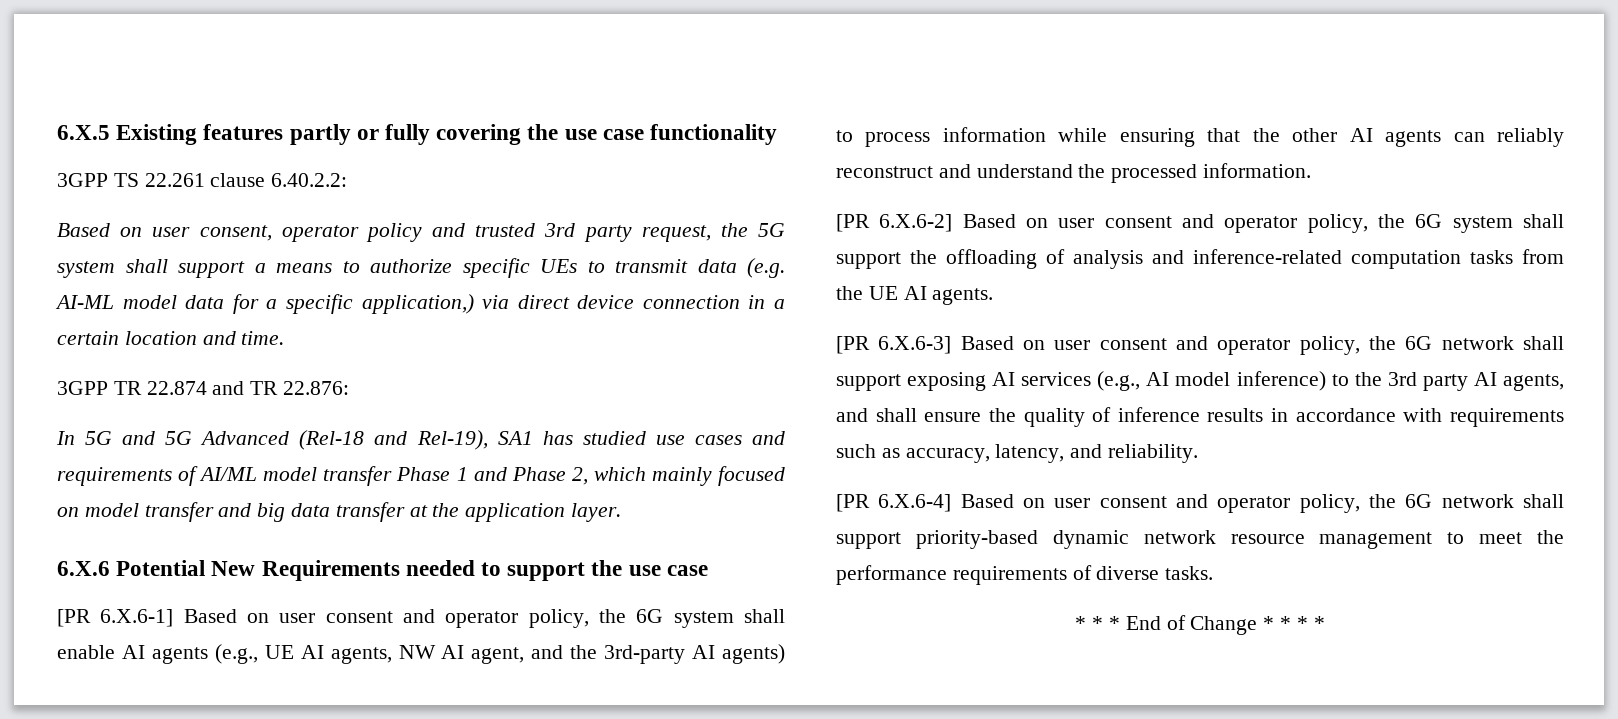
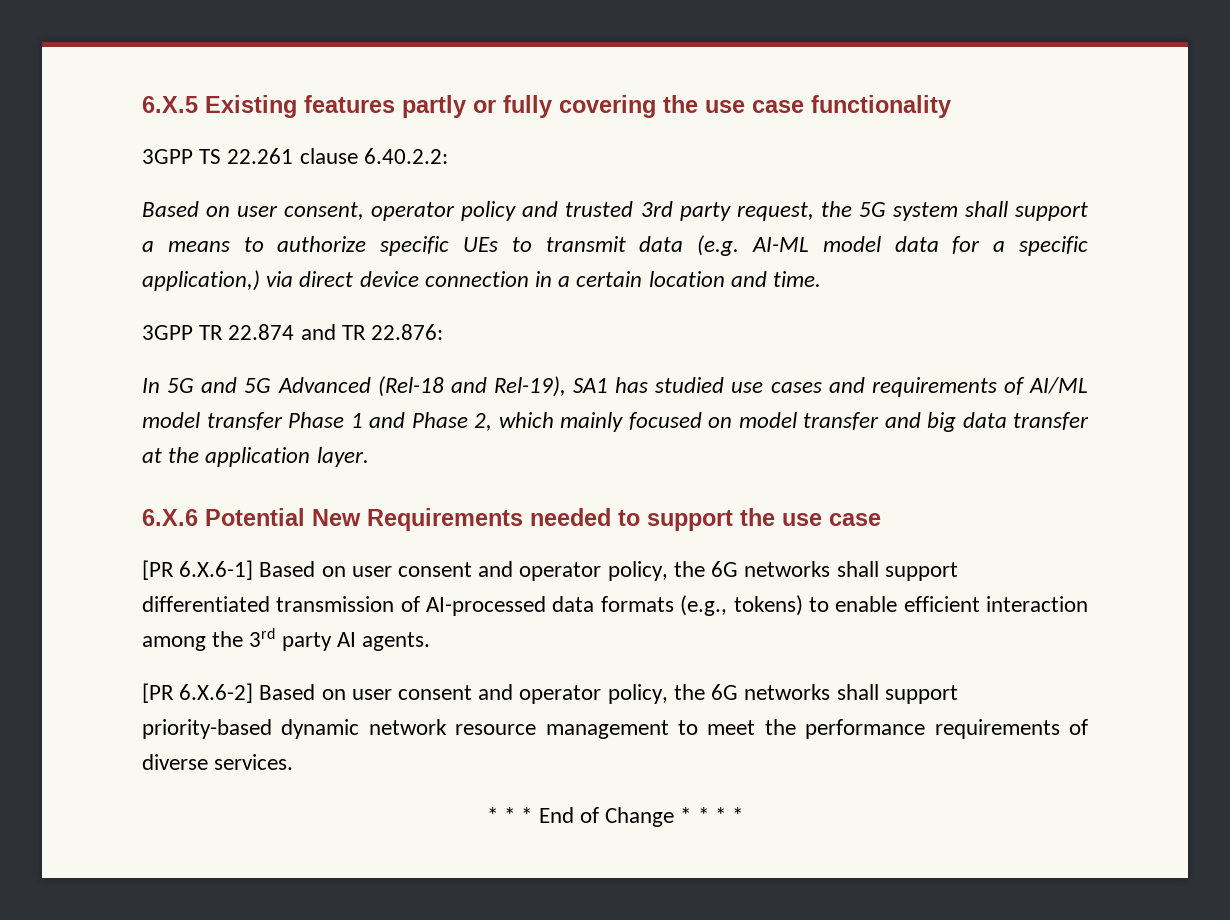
[673,609,785,628] [57,644,786,664] [836,127,1564,147] [836,163,1312,183] system shall enable AI agents (e.g., UE AI agents, NW AI agent, and the 3rd-party AI agents) to process information while ensuring that the other AI agents can reliably reconstruct and understand the processed information. -> [744,561,958,581] [142,595,1088,616] [142,628,431,651] networks shall support differentiated transmission of AI-processed data formats (e.g., tokens) to enable efficient interaction among the 3rd party AI agents.
[1452,214,1564,233] [836,249,1564,269] [836,286,994,305] [836,336,1564,355] [836,371,1565,391] [836,407,1564,427] [836,444,1199,463] [836,494,1514,513] system shall support the offloading of analysis and inference-related computation tasks from the UE AI agents. // [PR 6.X.6-3] Based on user consent and operator policy, the 6G network shall support exposing AI services (e.g., AI model inference) to the 3rd party AI agents, and shall ensure the quality of inference results in accordance with requirements such as accuracy, latency, and reliability. // [PR 6.X.6-4] Based on user consent and operator policy, the 6G network -> [744,684,831,700] networks
[1165,566,1214,580] tasks. -> [214,754,294,770] services.

